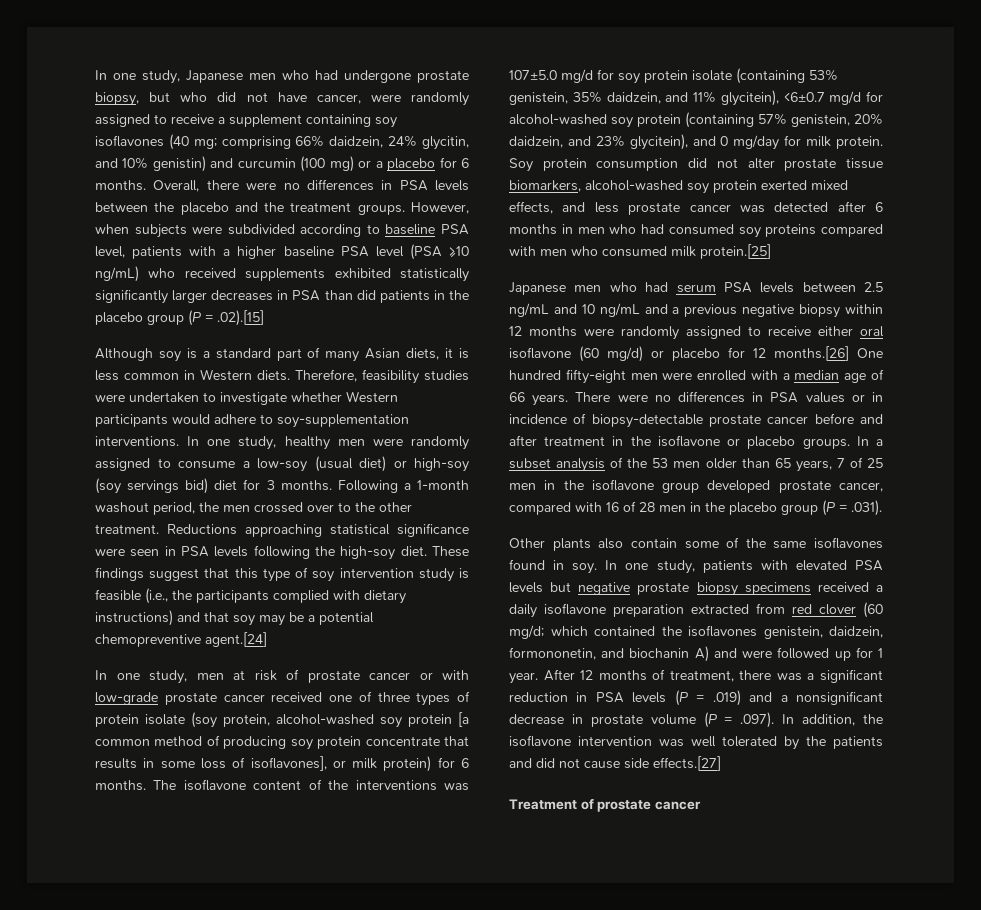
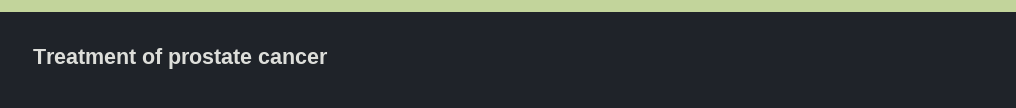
[95,70,469,84] [95,92,469,106] [95,114,397,128] [95,134,469,150] [95,156,469,172] [95,179,469,192] [95,202,469,215] [95,224,469,238] [95,244,469,260] [95,266,469,282] [95,289,469,304] [95,310,264,326] [95,347,470,362] [95,369,469,384] [95,391,398,405] [95,414,409,428] [95,436,469,450] [95,456,469,472] [95,478,469,494] [95,502,412,515] [95,523,469,537] [95,545,469,560] [95,567,470,582] [95,588,406,604] [95,610,374,626] [95,632,267,647] [95,669,469,684] [95,691,470,706] [95,712,469,728] [95,735,469,750] [95,756,470,772] [95,779,469,791] [509,68,838,84] [509,90,883,106] [509,112,883,128] [509,134,883,150] [509,158,883,172] [509,180,848,194] [509,201,883,215] [509,224,883,238] [509,244,771,259] [509,282,883,295] [509,303,883,318] [509,326,884,340] [509,346,883,362] [509,369,884,384] [509,391,883,406] [509,413,883,428] [509,435,883,449] [509,457,883,472] [509,479,883,493] [509,500,882,516] [509,537,883,551] [509,559,883,574] [509,582,883,596] [509,602,883,618] [509,625,883,639] [509,646,883,662] [509,669,883,684] [509,690,883,706] [509,712,883,728] [509,735,883,750] [509,756,721,771] In one study, Japanese men who had undergone prostate biopsy, but who did not have cancer, were randomly assigned to receive a supplement containing soy isoflavones (40 mg; comprising 66% daidzein, 24% glycitin, and 10% genistin) and curcumin (100 mg) or a placebo for 6 months. Overall, there were no differences in PSA levels between the placebo and the treatment groups. However, when subjects were subdivided according to baseline PSA level, patients with a higher baseline PSA level (PSA ≥10 ng/mL) who received supplements exhibited statistically significantly larger decreases in PSA than did patients in the placebo group (P = .02).[15] // Although soy is a standard part of many Asian diets, it is less common in Western diets. Therefore, feasibility studies were undertaken to investigate whether Western participants would adhere to soy-supplementation interventions. In one study, healthy men were randomly assigned to consume a low-soy (usual diet) or high-soy (soy servings bid) diet for 3 months. Following a 1-month washout period, the men crossed over to the other treatment. Reductions approaching statistical significance were seen in PSA levels following the high-soy diet. These findings suggest that this type of soy intervention study is feasible (i.e., the participants complied with dietary instructions) and that soy may be a potential chemopreventive agent.[24] // In one study, men at risk of prostate cancer or with low-grade prostate cancer received one of three types of protein isolate (soy protein, alcohol-washed soy protein [a common method of producing soy protein concentrate that results in some loss of isoflavones], or milk protein) for 6 months. The isoflavone content of the interventions was 107±5.0 mg/d for soy protein isolate (containing 53% genistein, 35% daidzein, and 11% glycitein), <6±0.7 mg/d for alcohol-washed soy protein (containing 57% genistein, 20% daidzein, and 23% glycitein), and 0 mg/day for milk protein. Soy protein consumption did not alter prostate tissue biomarkers, alcohol-washed soy protein exerted mixed effects, and less prostate cancer was detected after 6 months in men who had consumed soy proteins compared with men who consumed milk protein.[25] // Japanese men who had serum PSA levels between 2.5 ng/mL and 10 ng/mL and a previous negative biopsy within 12 months were randomly assigned to receive either oral isoflavone (60 mg/d) or placebo for 12 months.[26] One hundred fifty-eight men were enrolled with a median age of 66 years. There were no differences in PSA values or in incidence of biopsy-detectable prostate cancer before and after treatment in the isoflavone or placebo groups. In a subset analysis of the 53 men older than 65 years, 7 of 25 men in the isoflavone group developed prostate cancer, compared with 16 of 28 men in the placebo group (P = .031). // Other plants also contain some of the same isoflavones found in soy. In one study, patients with elevated PSA levels but negative prostate biopsy specimens received a daily isoflavone preparation extracted from red clover (60 mg/d; which contained the isoflavones genistein, daidzein, formononetin, and biochanin A) and were followed up for 1 year. After 12 months of treatment, there was a significant reduction in PSA levels (P = .019) and a nonsignificant decrease in prostate volume (P = .097). In addition, the isoflavone intervention was well tolerated by the patients and did not cause side effects.[27] // -> (33, 56) none

